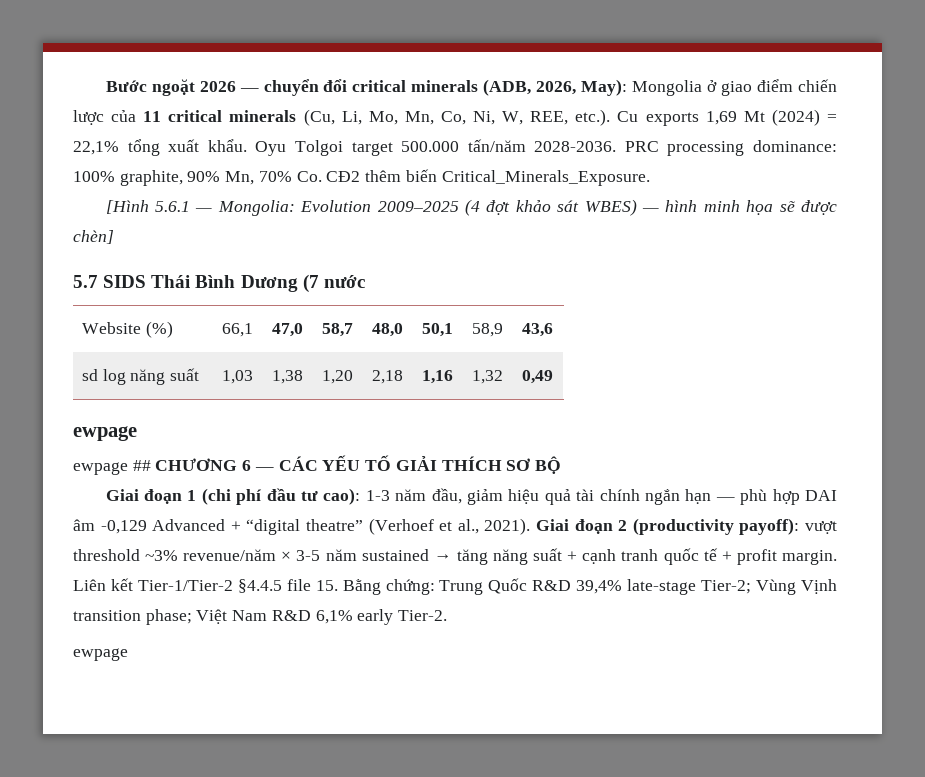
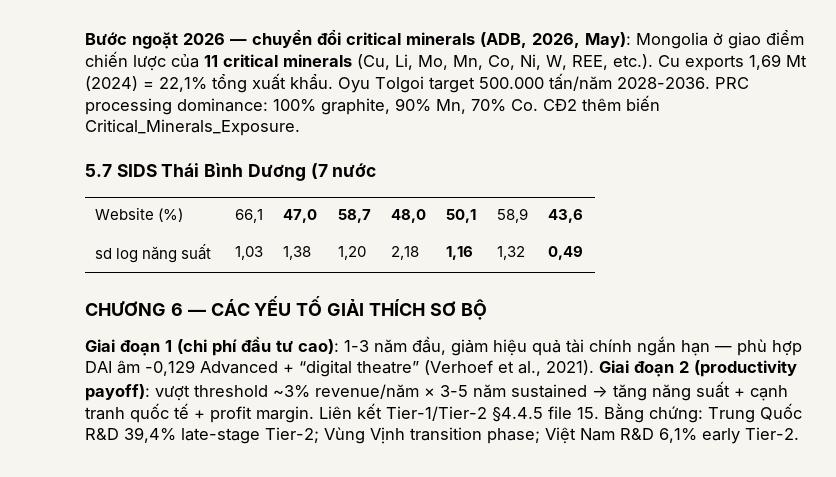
[105,199,837,216] [73,230,114,244] // [Hình 5.6.1 — Mongolia: Evolution 2009–2025 (4 đợt khảo sát WBES) — hình minh họa sẽ được chèn] -> (300, 127) none
[73,426,137,441] [73,460,151,475] ewpage // ewpage ## -> (583, 253) none
[73,648,128,661] // ewpage -> (799, 433) none

